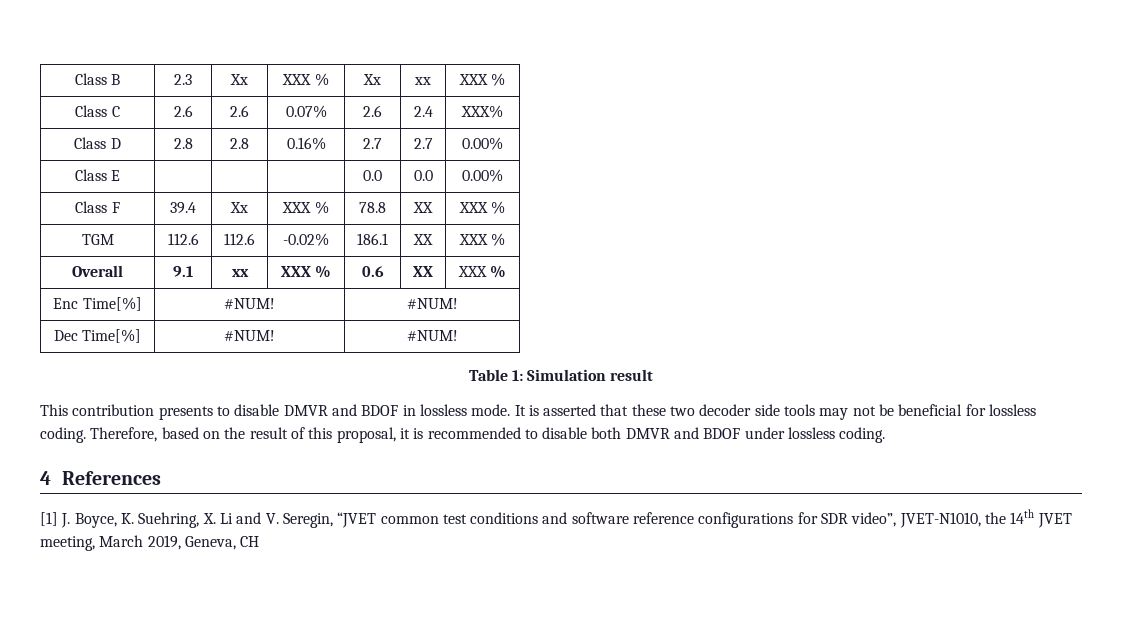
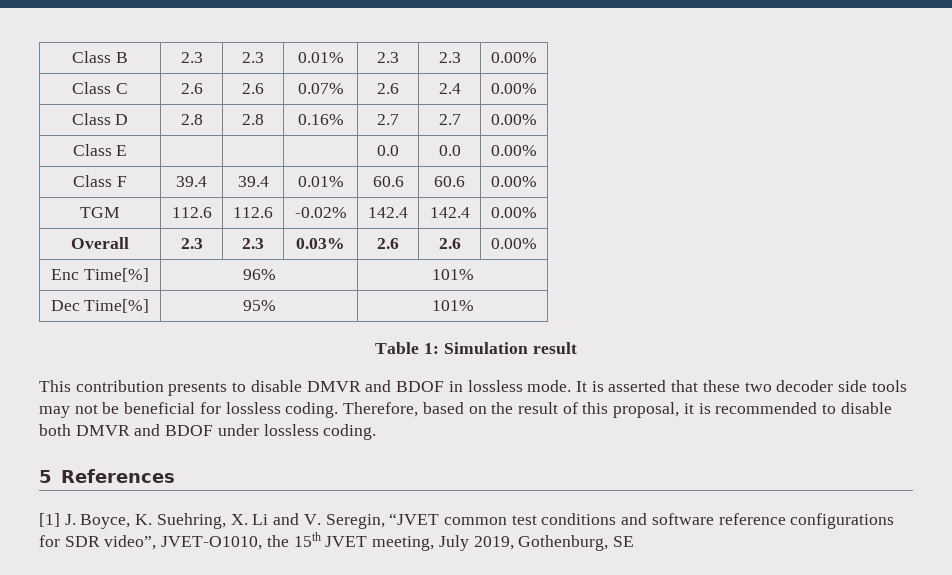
[230,74,248,85] [282,73,329,86] [363,74,381,85] [414,77,431,85] [458,73,506,86] Xx | XXX % | Xx | xx | XXX % -> [242,52,264,63] [297,52,344,63] [377,52,399,63] [438,52,461,63] [491,52,537,63] 2.3 | 0.01% | 2.3 | 2.3 | 0.00%
[461,105,503,118] XXX% -> [491,83,537,94] 0.00%
[230,202,248,213] [282,201,329,214] [359,202,386,213] [413,202,433,213] [458,201,506,214] [81,234,114,245] [167,233,199,245] [224,233,255,245] [283,233,329,246] [357,233,388,245] [413,234,433,245] [458,233,506,246] [72,265,123,277] [173,266,193,277] [231,269,249,277] [280,265,332,278] [361,266,384,277] [413,266,433,277] [457,265,507,278] Xx | XXX % | 78.8 | XX | XXX % // TGM | 112.6 | 112.6 | -0.02% | 186.1 | XX | XXX % // Overall | 9.1 | xx | XXX % | 0.6 | XX | XXX % -> [237,176,269,187] [297,176,344,187] [372,176,404,187] [434,176,465,187] [491,176,537,187] [80,207,120,218] [171,207,212,218] [233,207,273,218] [294,207,347,218] [368,207,408,218] [429,207,470,218] [491,207,537,218] [71,237,129,249] [180,238,203,249] [242,238,264,249] [296,238,345,249] [377,238,399,249] [438,238,461,249] [491,238,537,249] 39.4 | 0.01% | 60.6 | 60.6 | 0.00% // TGM | 112.6 | 112.6 | -0.02% | 142.4 | 142.4 | 0.00% // Overall | 2.3 | 2.3 | 0.03% | 2.6 | 2.6 | 0.00%
[224,298,275,309] [406,298,458,309] #NUM! | #NUM! -> [242,269,276,280] [431,269,474,280] 96% | 101%
[224,330,275,341] [406,330,458,341] #NUM! | #NUM! -> [242,300,276,311] [431,300,474,311] 95% | 101%
[40,471,51,485] 4 -> [39,470,52,483] 5
[899,509,1072,528] [40,535,260,551] JVET-N1010, the 14th JVET meeting, March 2019, Geneva, CH -> [161,532,634,551] JVET-O1010, the 15th JVET meeting, July 2019, Gothenburg, SE

